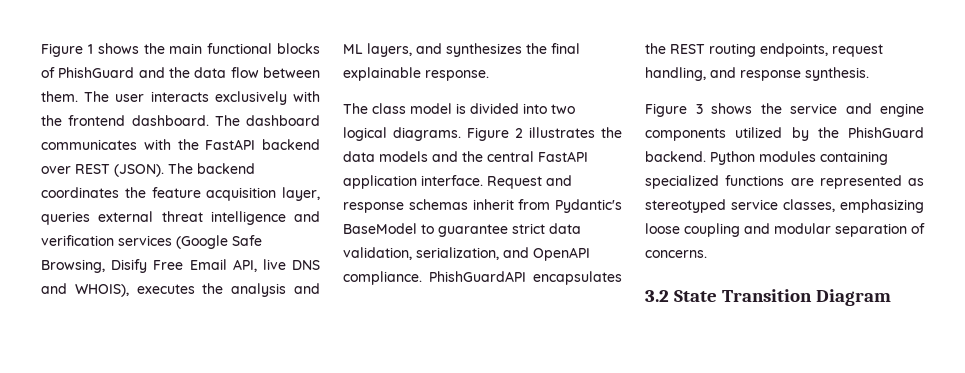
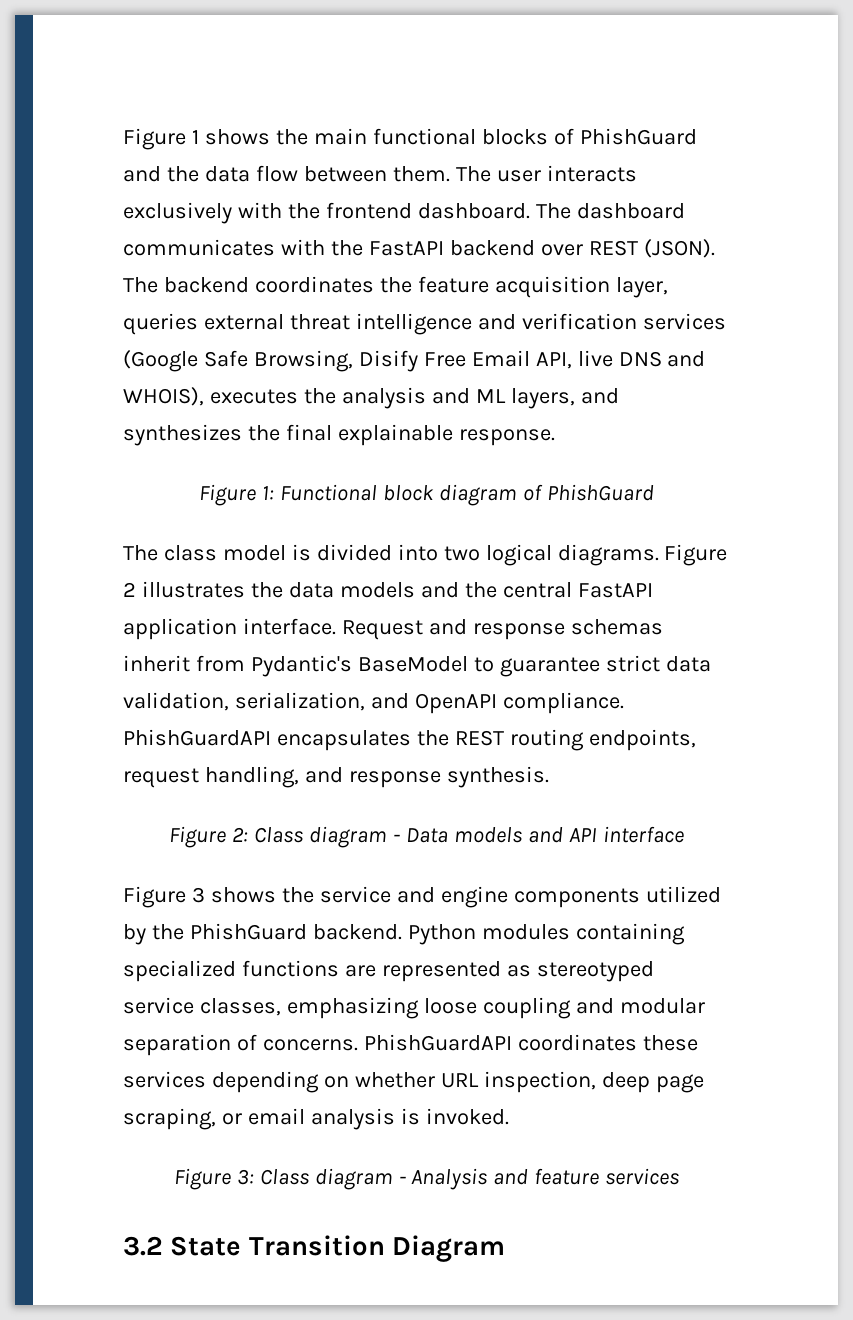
(489, 75) none -> [199,484,654,506] // Figure 1: Functional block diagram of PhishGuard
(869, 74) none -> [169,826,684,848] // Figure 2: Class diagram - Data models and API interface
(707, 254) none -> [363,1034,698,1051] [123,1071,704,1093] [123,1108,509,1130] [173,1168,680,1190] PhishGuardAPI coordinates these services depending on whether URL inspection, deep page scraping, or email analysis is invoked. // Figure 3: Class diagram - Analysis and feature services

